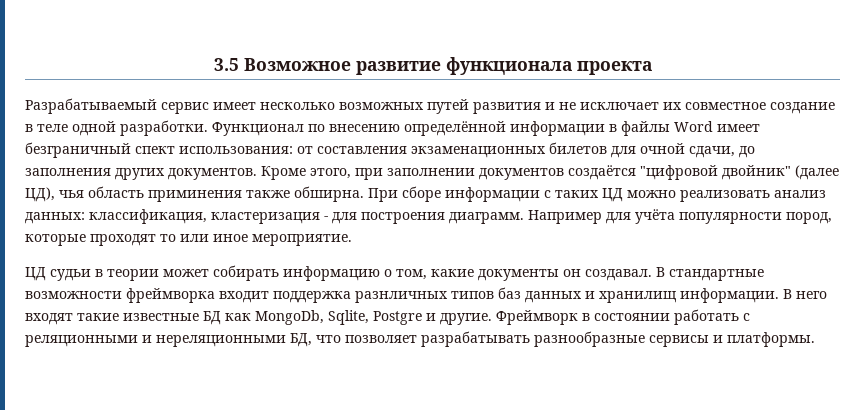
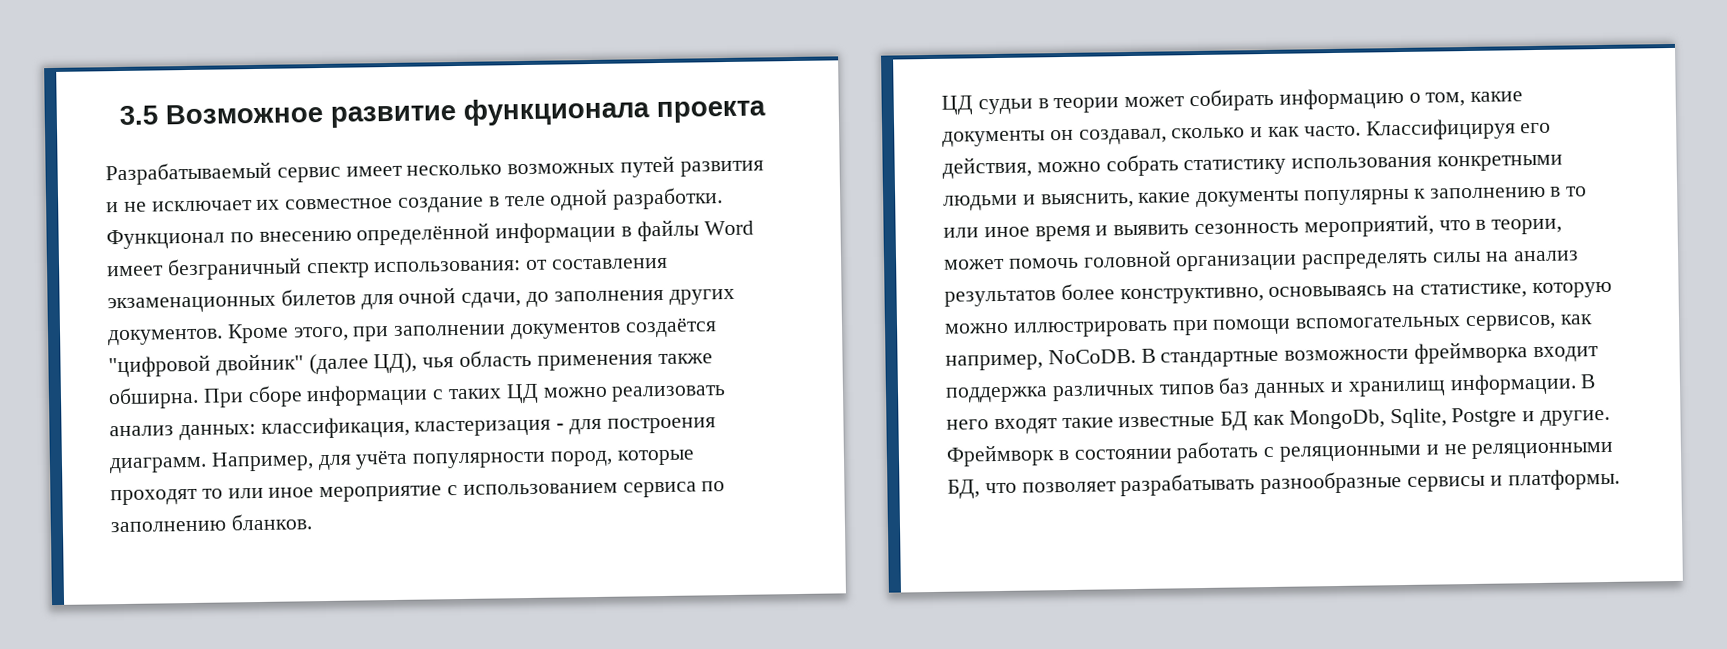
[135,146,175,154] спект -> [306,262,370,279] спектр
[148,190,242,202] приминения -> [536,354,653,371] применения
[528,210,602,224] Например -> [210,451,314,472] Например,
[252,234,352,246] мероприятие. -> [319,481,726,503] [110,513,312,533] мероприятие с использованием сервиса по заполнению бланков.
[585,269,652,281] создавал. -> [1078,118,1552,145] [942,154,1564,179] [943,186,1588,211] [943,214,1563,242] [944,250,1579,272] [944,281,1612,307] [944,314,1593,338] [945,348,1136,371] создавал, сколько и как часто. Классифицируя его действия, можно собрать статистику использования конкретными людьми и выяснить, какие документы популярны к заполнению в то или иное время и выявить сезонность мероприятий, что в теории, может помочь головной организации распределять силы на анализ результатов более конструктивно, основываясь на статистике, которую можно иллюстрировать при помощи вспомогательных сервисов, как например, NoCoDB.
[355,291,448,303] разнличных -> [1051,384,1155,402] различных
[156,335,286,347] нереляционными -> [1443,441,1615,459] не реляционными

